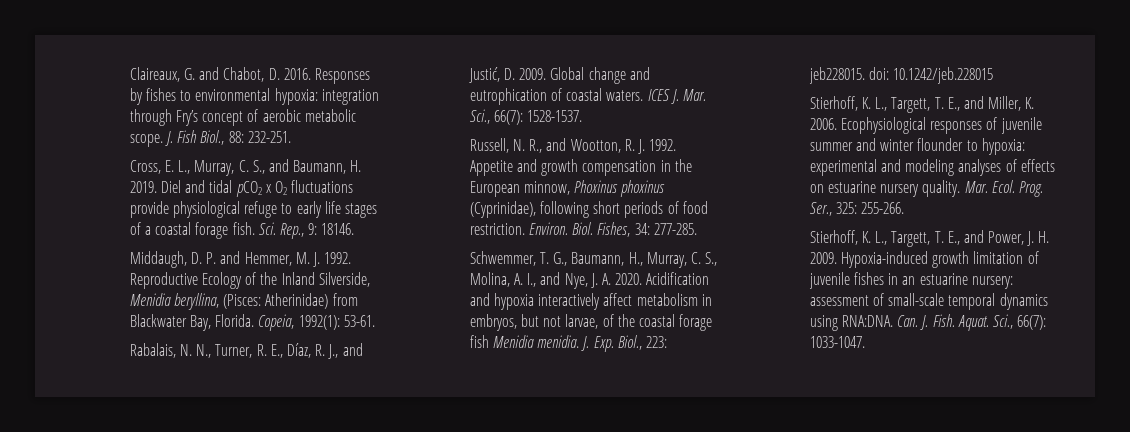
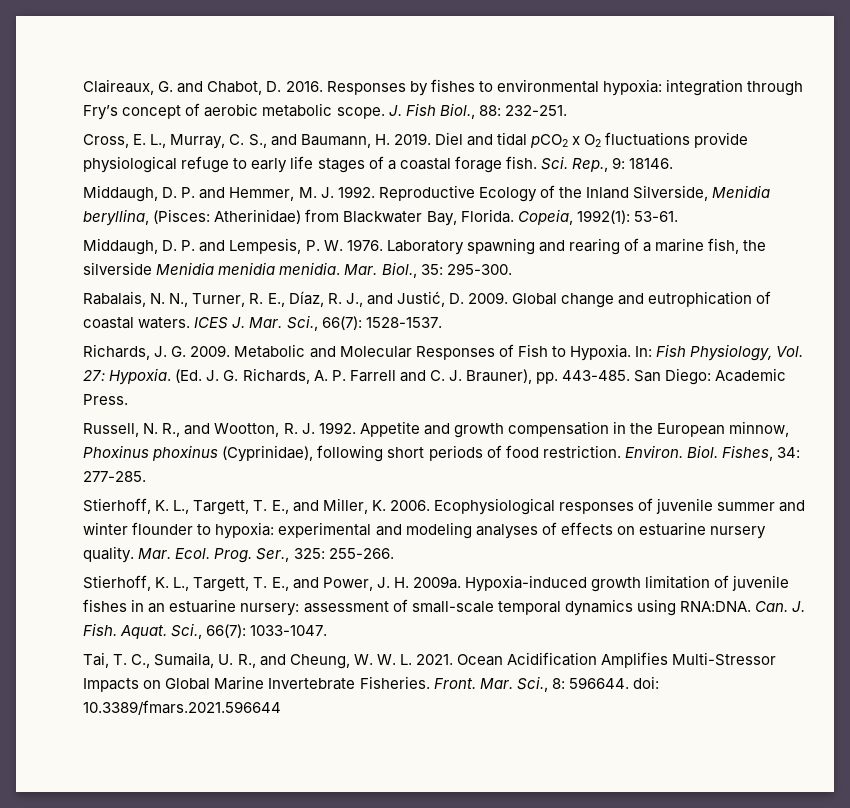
(375, 321) none -> [83,238,767,255] [83,262,512,278] // Middaugh, D. P. and Lempesis, P. W. 1976. Laboratory spawning and rearing of a marine fish, the silverside Menidia menidia menidia. Mar. Biol., 35: 295-300.
(583, 116) none -> [83,344,804,361] [83,368,787,385] [83,394,129,405] // Richards, J. G. 2009. Metabolic and Molecular Responses of Fish to Hypoxia. In: Fish Physiology, Vol. 27: Hypoxia. (Ed. J. G. Richards, A. P. Farrell and C. J. Brauner), pp. 443-485. San Diego: Academic Press.
[469,251,718,268] [469,272,710,289] [469,293,712,310] [469,314,713,331] [469,335,667,352] [808,67,994,84] // Schwemmer, T. G., Baumann, H., Murray, C. S., Molina, A. I., and Nye, J. A. 2020. Acidification and hypoxia interactively affect metabolism in embryos, but not larvae, of the coastal forage fish Menidia menidia. J. Exp. Biol., 223: jeb228015. doi: 10.1242/jeb.228015 -> (147, 476) none
[809,252,837,264] 2009. -> [412,576,461,589] 2009a.
(865, 342) none -> [83,652,777,669] [83,676,659,692] [83,700,282,715] // Tai, T. C., Sumaila, U. R., and Cheung, W. W. L. 2021. Ocean Acidification Amplifies Multi-Stressor Impacts on Global Marine Invertebrate Fisheries. Front. Mar. Sci., 8: 596644. doi: 10.3389/fmars.2021.596644

